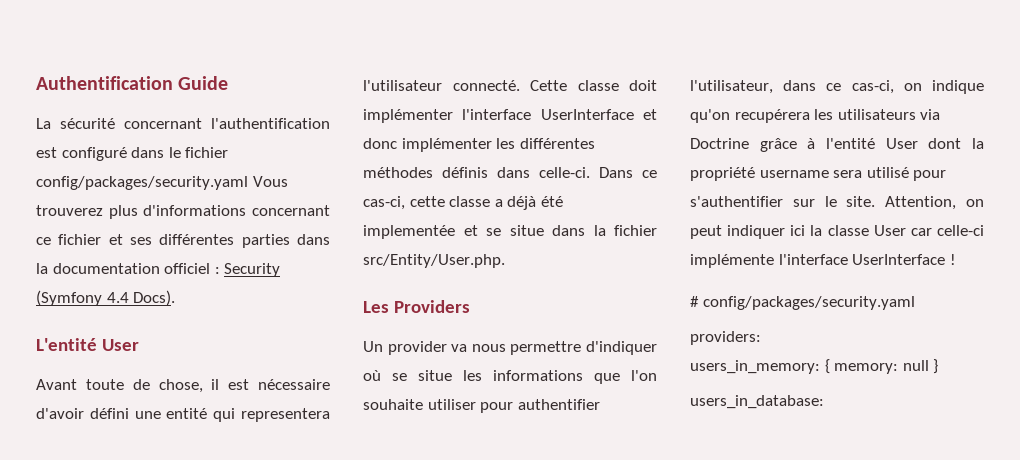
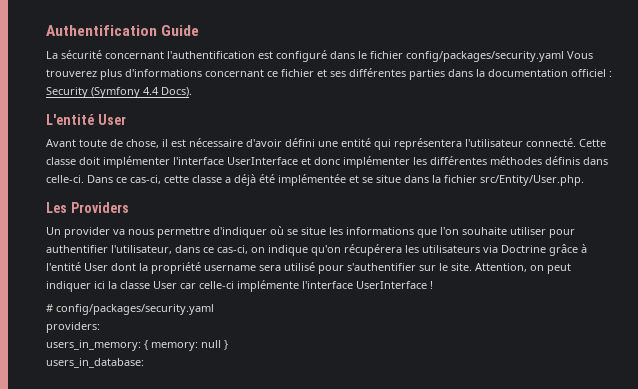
[241,408,330,422] representera -> [394,138,462,150] représentera
[363,225,455,239] implementée -> [278,174,346,186] implémentée
[734,109,810,123] recupérera -> [344,244,402,256] récupérera

